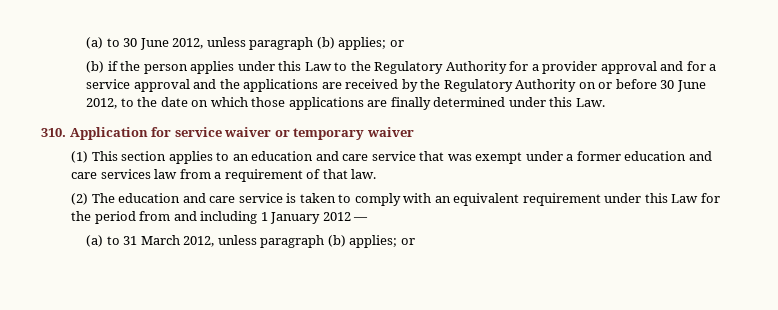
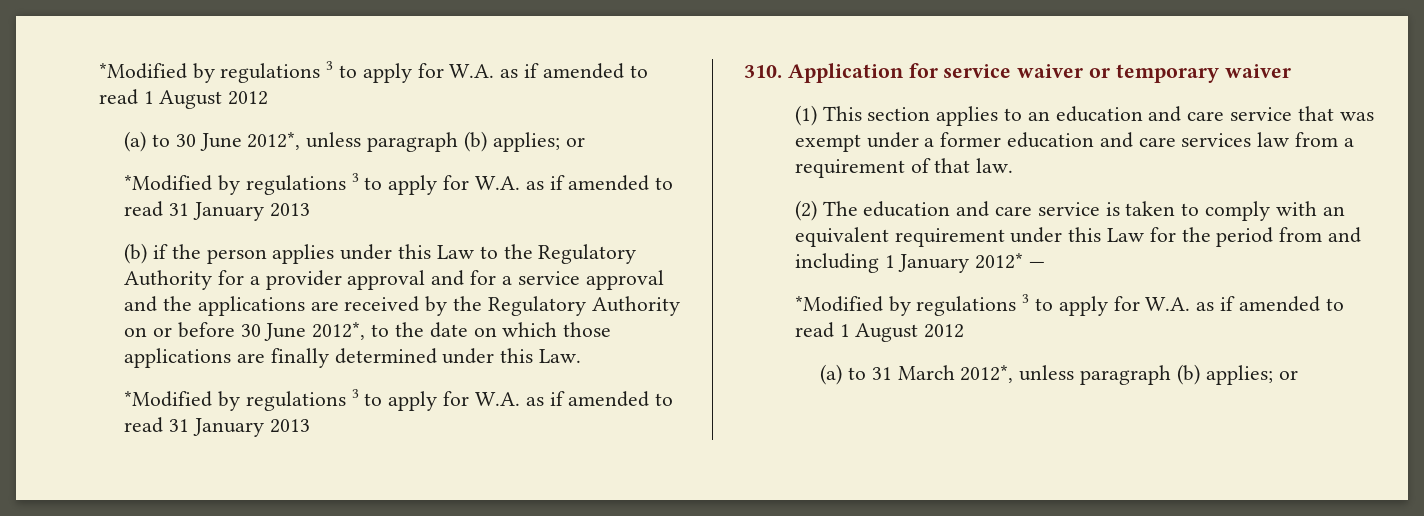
(86, 43) none -> [98,61,648,83] [98,89,269,109] *Modified by regulations 3 to apply for W.A. as if amended to read 1 August 2012 //
[172,37,404,50] 2012, unless paragraph (b) applies; or -> [247,131,585,152] [124,173,674,195] [124,201,310,221] 2012*, unless paragraph (b) applies; or // *Modified by regulations 3 to apply for W.A. as if amended to read 31 January 2013
[86,98,118,109] 2012, -> [312,322,366,340] 2012*,
(605, 102) none -> [124,389,674,411] [124,417,310,437] // *Modified by regulations 3 to apply for W.A. as if amended to read 31 January 2013
[322,212,369,221] 2012 — -> [975,253,1046,269] [794,294,1344,316] [794,322,965,342] 2012* — // *Modified by regulations 3 to apply for W.A. as if amended to read 1 August 2012
[183,236,215,247] 2012, -> [960,365,1014,383] 2012*,

